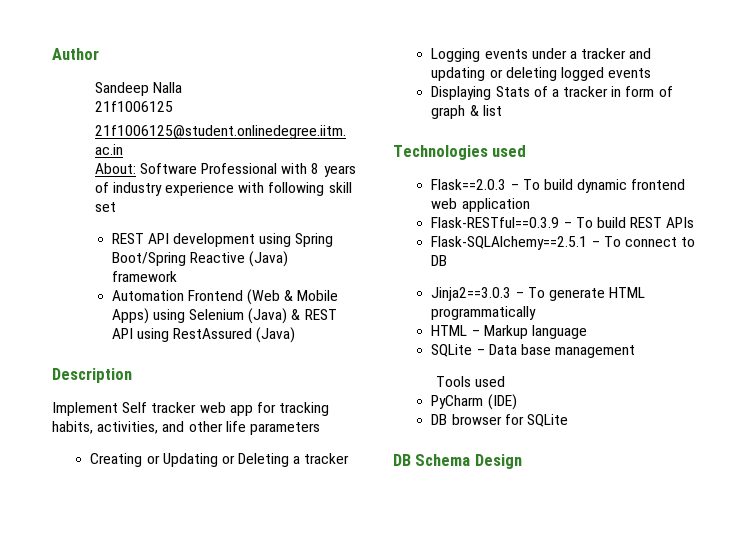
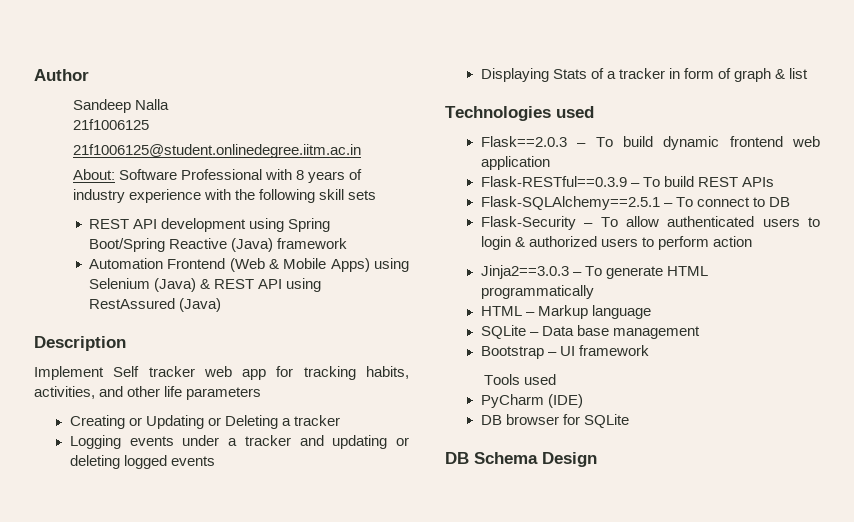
(265, 187) none -> [234,189,255,200] the
[94,202,116,212] set -> [347,190,376,200] sets
(448, 260) none -> [480,216,820,230] [480,236,753,250] // Flask-Security – To allow authenticated users to login & authorized users to perform action
(636, 351) none -> [480,345,649,359] // Bootstrap – UI framework

